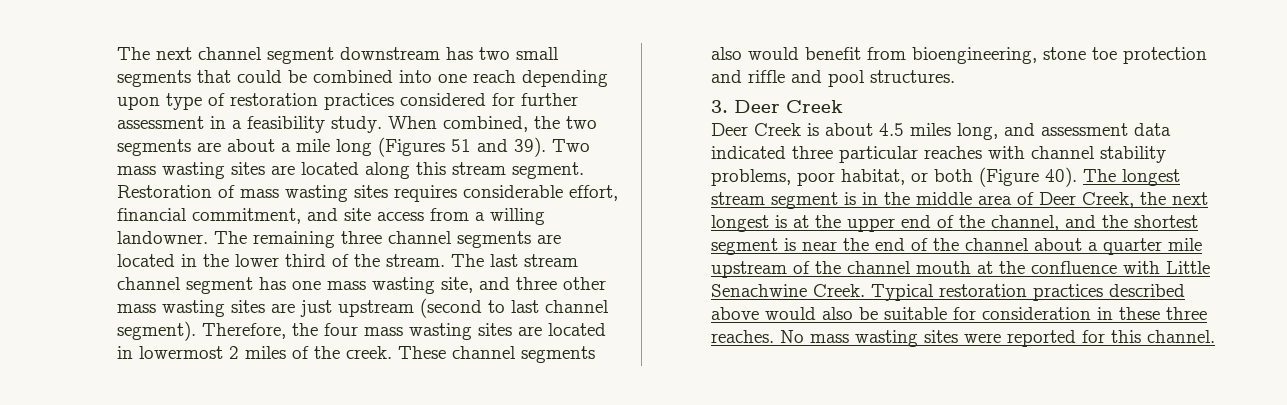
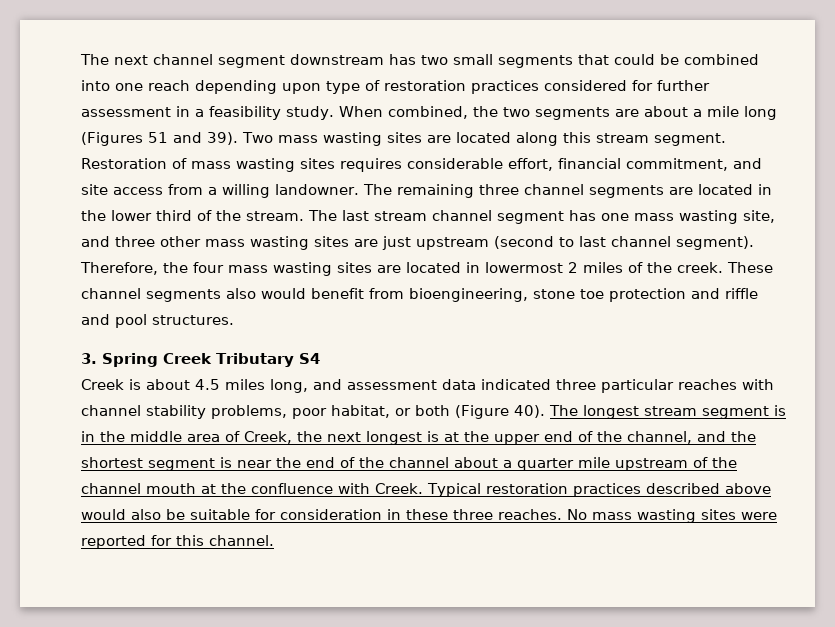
[734,100,844,113] [711,123,749,136] Deer Creek // Deer -> [101,353,320,367] Spring Creek Tributary S4 //
[1039,192,1077,205] Deer -> (240, 436) none
[1166,261,1211,274] [711,284,808,297] Little Senachwine -> (370, 488) none

